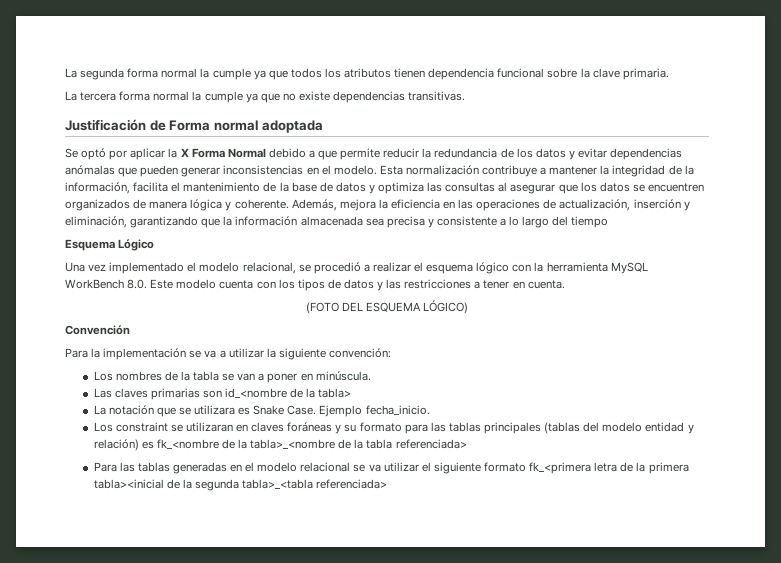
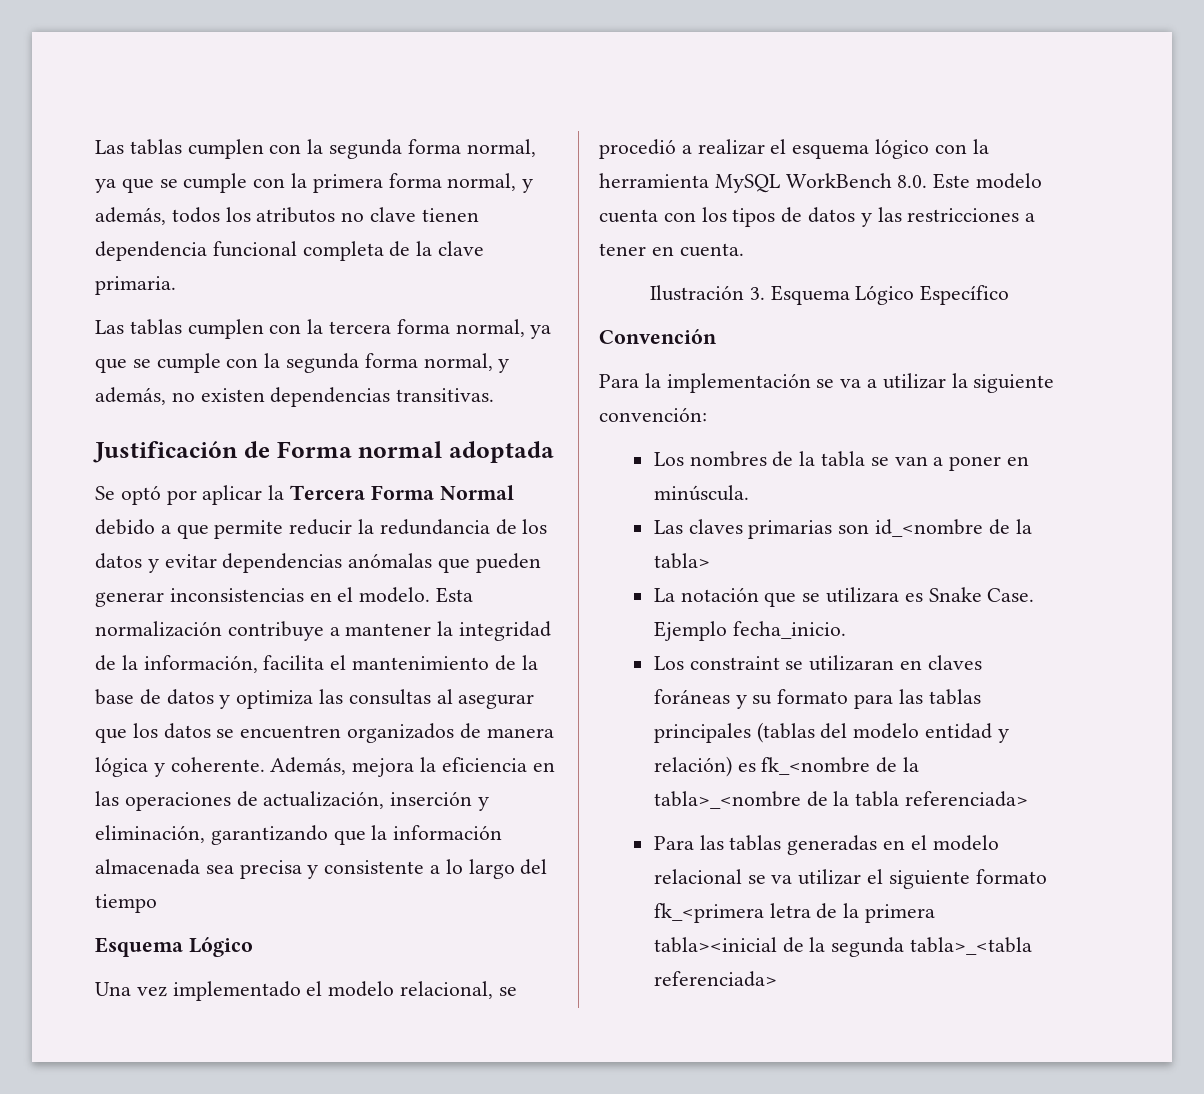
[65,68,288,80] La segunda forma normal la cumple ya que -> [95,139,536,159] [95,173,534,193] [95,207,166,225] Las tablas cumplen con la segunda forma normal, ya que se cumple con la primera forma normal, y además,
(392, 73) none -> [341,207,417,222] no clave
[547,68,578,78] sobre -> [302,241,411,261] completa de
[65,91,330,103] La tercera forma normal la cumple ya que no existe -> [95,319,552,339] [95,353,510,373] [95,387,265,405] Las tablas cumplen con la tercera forma normal, ya que se cumple con la segunda forma normal, y además, no existen
[180,148,189,157] X -> [290,485,366,500] Tercera
[305,300,469,314] (FOTO DEL ESQUEMA LÓGICO) -> [649,285,1010,305] Ilustración 3. Esquema Lógico Específico

